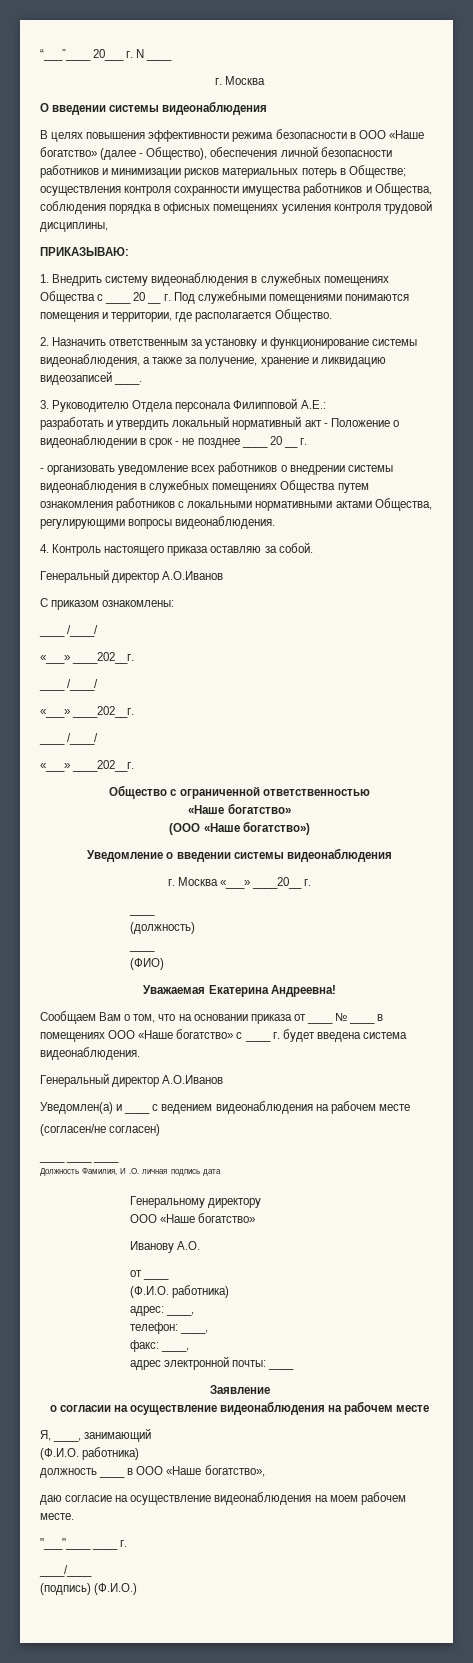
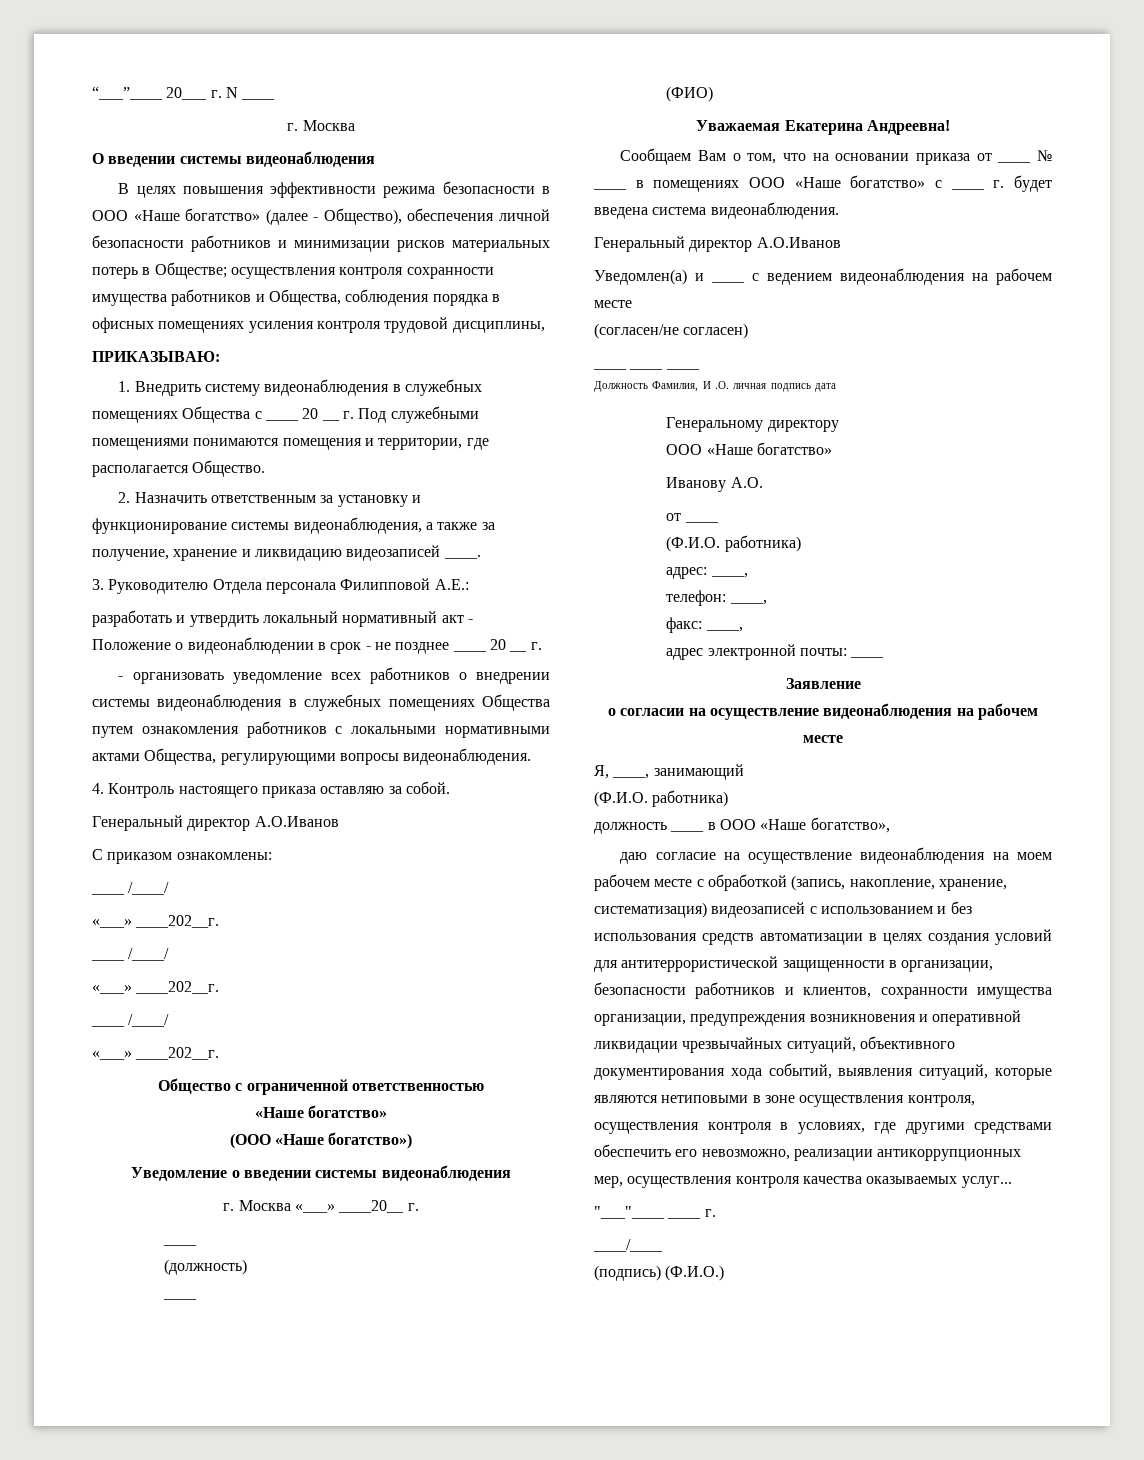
[40,1513,74,1520] месте. -> [654,874,1007,891] [594,901,972,918] [594,929,1052,945] [594,956,994,972] [594,982,1052,999] [594,1010,1022,1026] [594,1036,955,1053] [594,1063,1052,1080] [594,1095,975,1107] [594,1122,1052,1134] [594,1144,1022,1161] [594,1176,1012,1188] месте с обработкой (запись, накопление, хранение, систематизация) видеозаписей с использованием и без использования средств автоматизации в целях создания условий для антитеррористической защищенности в организации, безопасности работников и клиентов, сохранности имущества организации, предупреждения возникновения и оперативной ликвидации чрезвычайных ситуаций, объективного документирования хода событий, выявления ситуаций, которые являются нетиповыми в зоне осуществления контроля, осуществления контроля в условиях, где другими средствами обеспечить его невозможно, реализации антикоррупционных мер, осуществления контроля качества оказываемых услуг...

